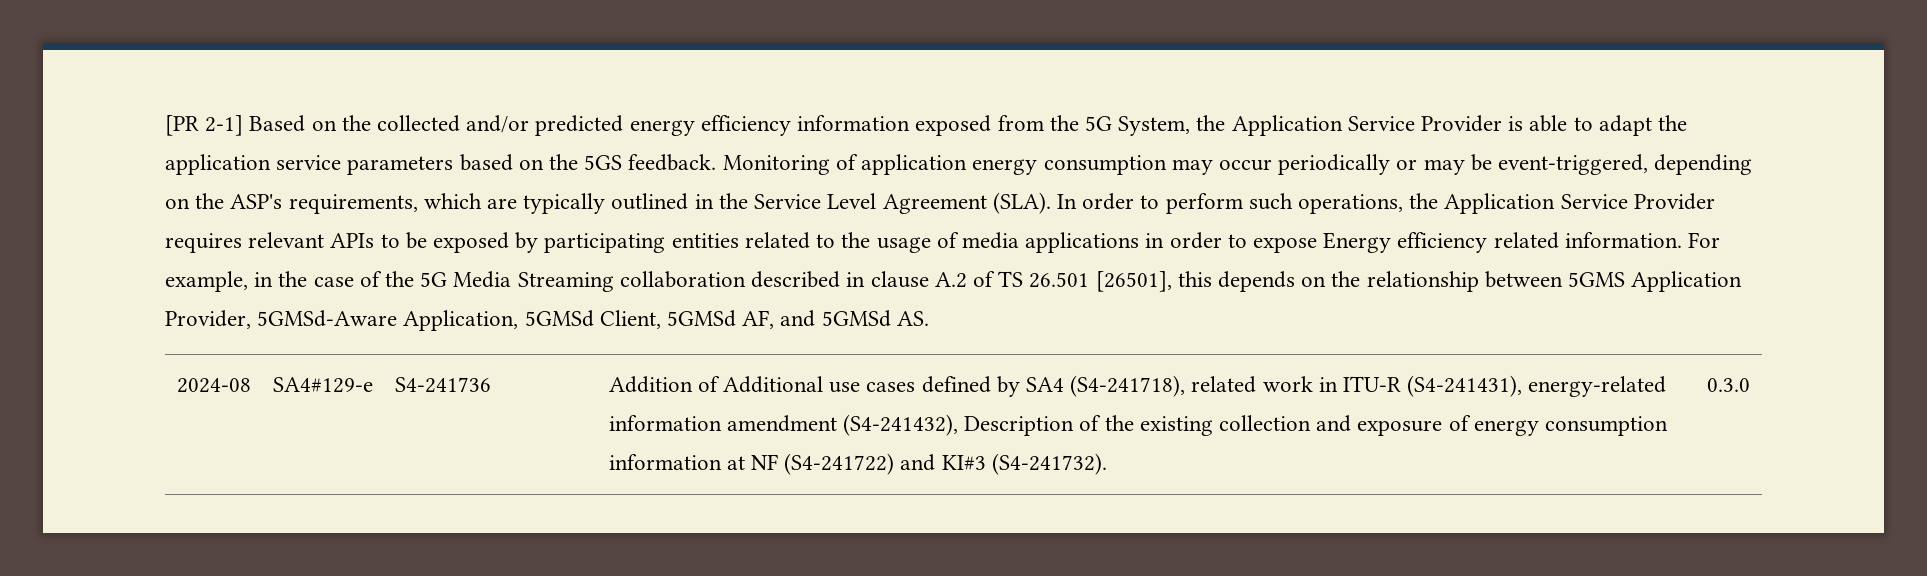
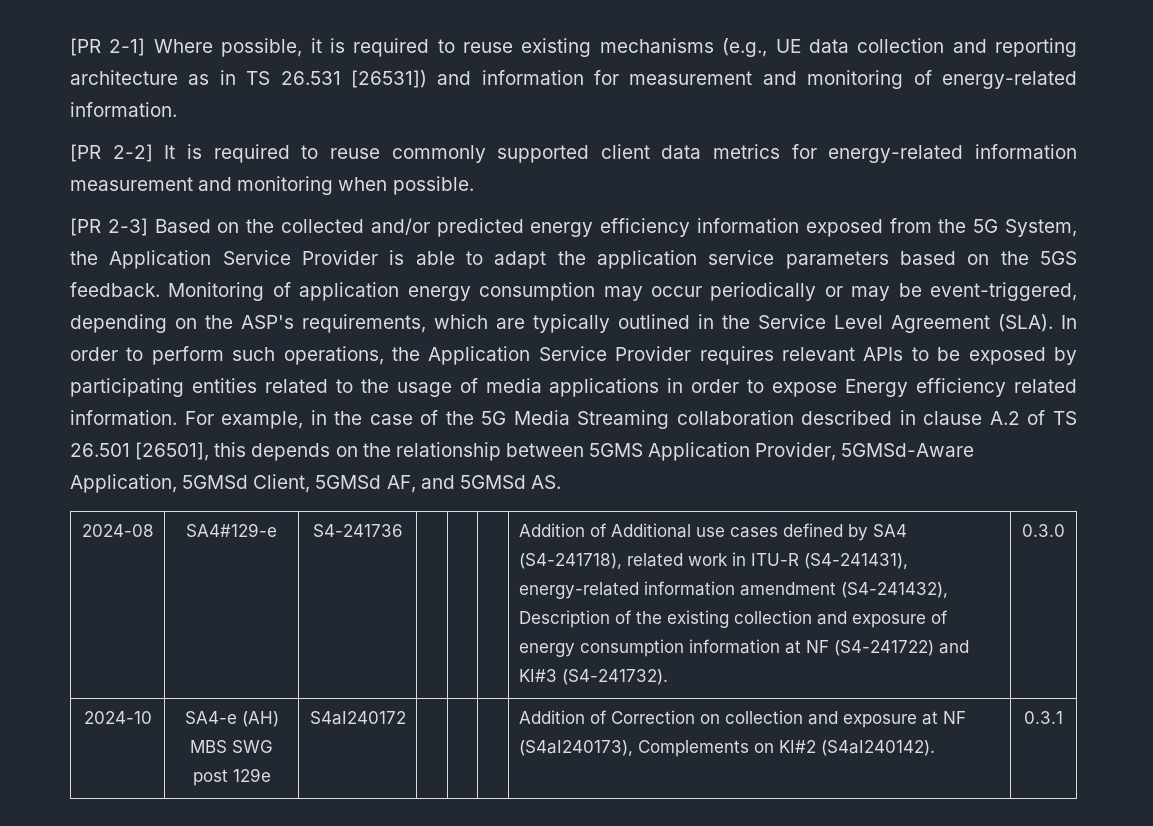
(244, 125) none -> [153,38,1077,57] [70,70,1077,89] [70,102,177,117] [70,144,1077,163] [70,176,474,195] [70,218,148,236] Where possible, it is required to reuse existing mechanisms (e.g., UE data collection and reporting architecture as in TS 26.531 [26531]) and information for measurement and monitoring of energy-related information. // [PR 2-2] It is required to reuse commonly supported client data metrics for energy-related information measurement and monitoring when possible. // [PR 2-3]
(1750, 385) none -> [83,711,152,724] [184,711,279,727] [190,740,273,753] [192,768,271,786] [309,711,406,725] [518,710,966,728] [518,740,935,757] [1024,711,1063,724] // 2024-10 | SA4-e (AH) MBS SWG post 129e | S4aI240172 | | | | Addition of Correction on collection and exposure at NF (S4aI240173), Complements on KI#2 (S4aI240142). | 0.3.1

